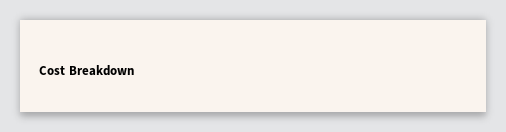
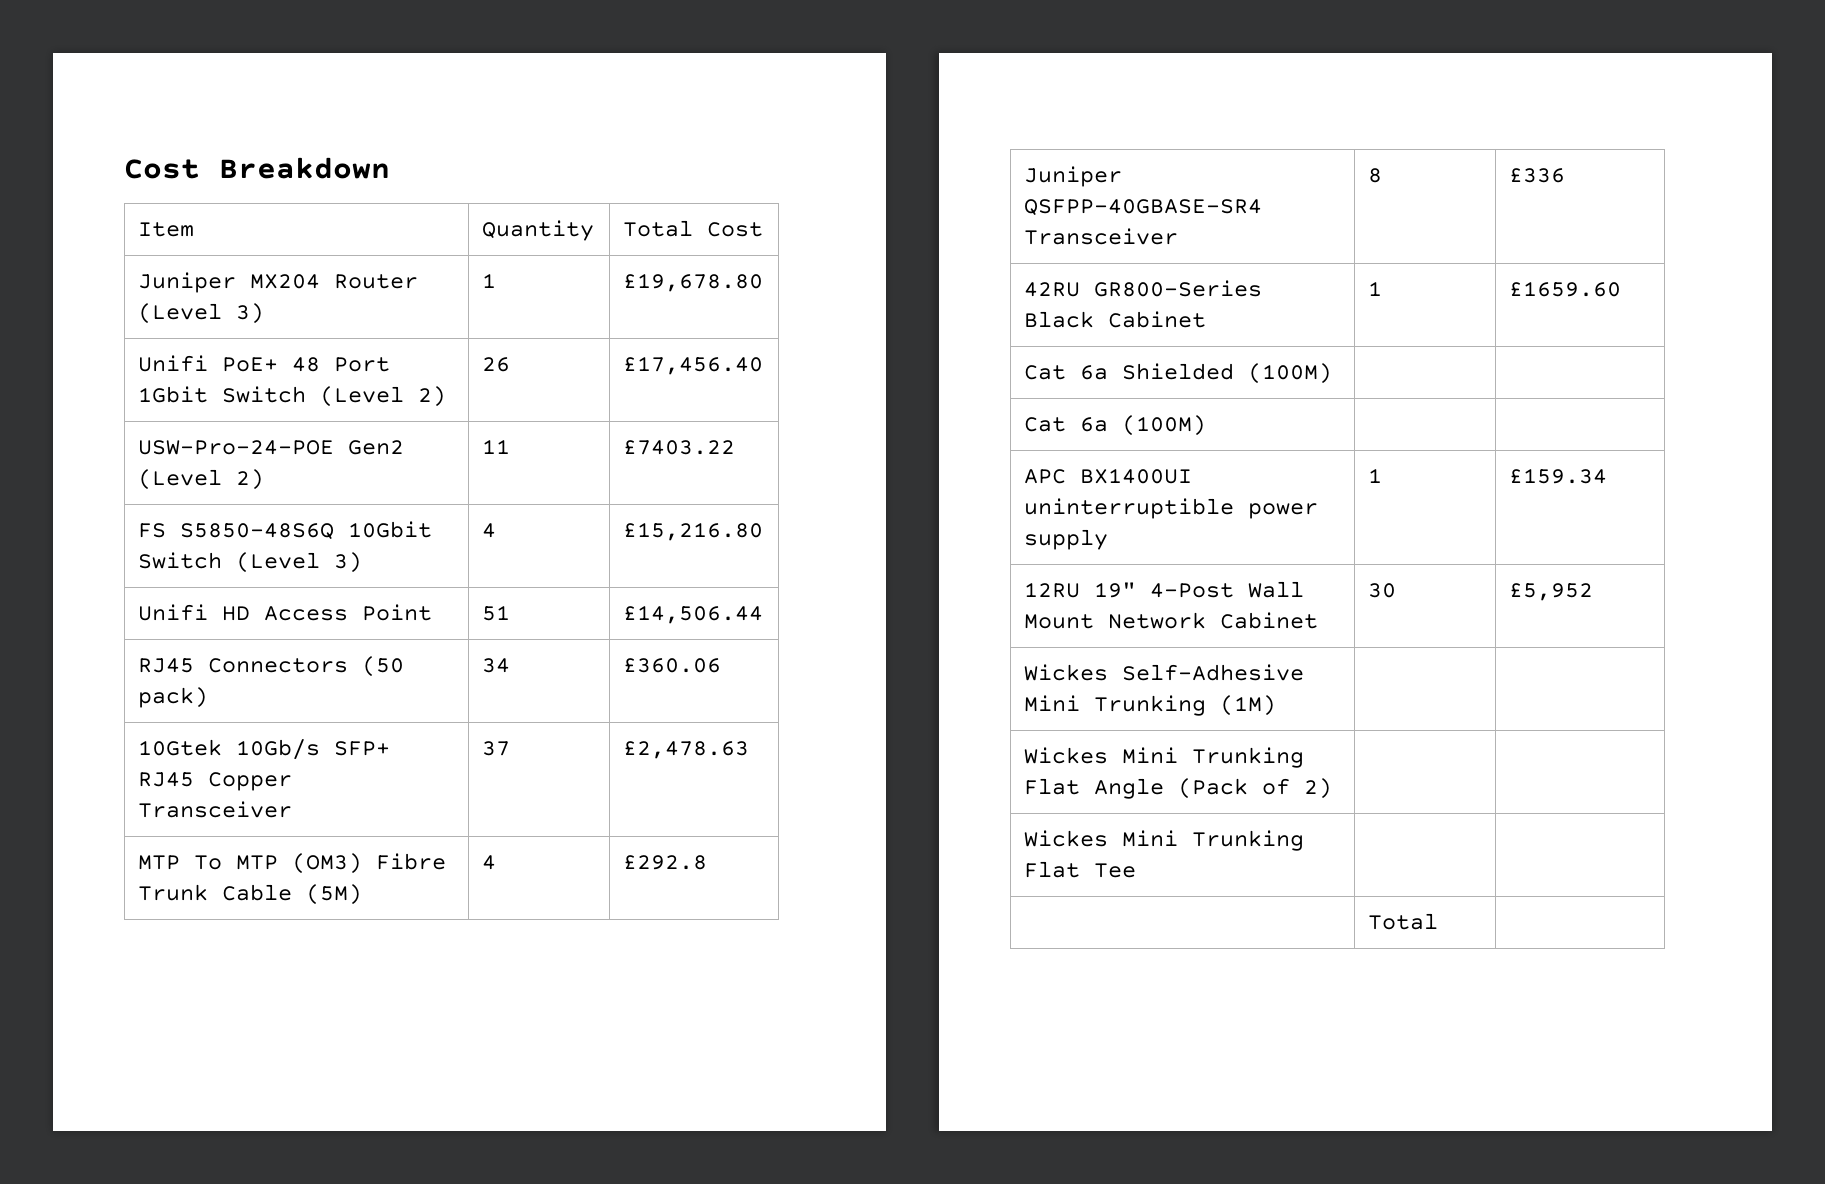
(134, 70) none -> [137,222,194,237] [481,220,594,241] [622,220,763,237] [137,272,418,293] [137,303,264,324] [481,273,496,288] [622,273,763,292] [137,355,390,372] [137,386,446,407] [481,357,510,372] [622,356,763,375] [137,440,404,455] [137,469,264,490] [481,439,510,454] [622,440,735,455] [137,521,432,540] [137,552,362,573] [481,523,496,538] [622,522,763,541] [137,604,432,621] [481,605,510,621] [622,605,763,624] [137,656,404,677] [137,687,208,708] [481,658,510,673] [622,658,721,673] [137,739,390,760] [137,772,292,791] [137,801,292,818] [481,741,510,756] [622,741,749,759] [137,853,446,874] [137,884,362,905] [481,855,496,870] [622,855,707,870] [1023,166,1122,187] [1023,199,1262,216] [1023,228,1178,245] [1367,168,1382,183] [1508,168,1565,183] [1023,280,1262,297] [1023,311,1206,328] [1367,281,1382,296] [1508,281,1621,297] [1023,363,1332,384] [1023,415,1206,436] [1023,468,1192,484] [1023,498,1318,519] [1023,529,1108,550] [1367,468,1382,483] [1508,468,1607,484] [1023,581,1304,598] [1023,612,1318,629] [1367,583,1396,598] [1508,583,1593,601] [1023,664,1304,681] [1023,695,1276,716] [1023,747,1304,768] [1023,778,1332,799] [1023,830,1304,851] [1023,861,1136,878] [1367,913,1438,930] // Item | Quantity | Total Cost // Juniper MX204 Router (Level 3) | 1 | £19,678.80 // Unifi PoE+ 48 Port 1Gbit Switch (Level 2) | 26 | £17,456.40 // USW-Pro-24-POE Gen2 (Level 2) | 11 | £7403.22 // FS S5850-48S6Q 10Gbit Switch (Level 3) | 4 | £15,216.80 // Unifi HD Access Point | 51 | £14,506.44 // RJ45 Connectors (50 pack) | 34 | £360.06 // 10Gtek 10Gb/s SFP+ RJ45 Copper Transceiver | 37 | £2,478.63 // MTP To MTP (OM3) Fibre Trunk Cable (5M) | 4 | £292.8 // Juniper QSFPP-40GBASE-SR4 Transceiver | 8 | £336 // 42RU GR800-Series Black Cabinet | 1 | £1659.60 // Cat 6a Shielded (100M) | | // Cat 6a (100M) | | // APC BX1400UI uninterruptible power supply | 1 | £159.34 // 12RU 19" 4-Post Wall Mount Network Cabinet | 30 | £5,952 // Wickes Self-Adhesive Mini Trunking (1M) | | // Wickes Mini Trunking Flat Angle (Pack of 2) | | // Wickes Mini Trunking Flat Tee | | // | Total |

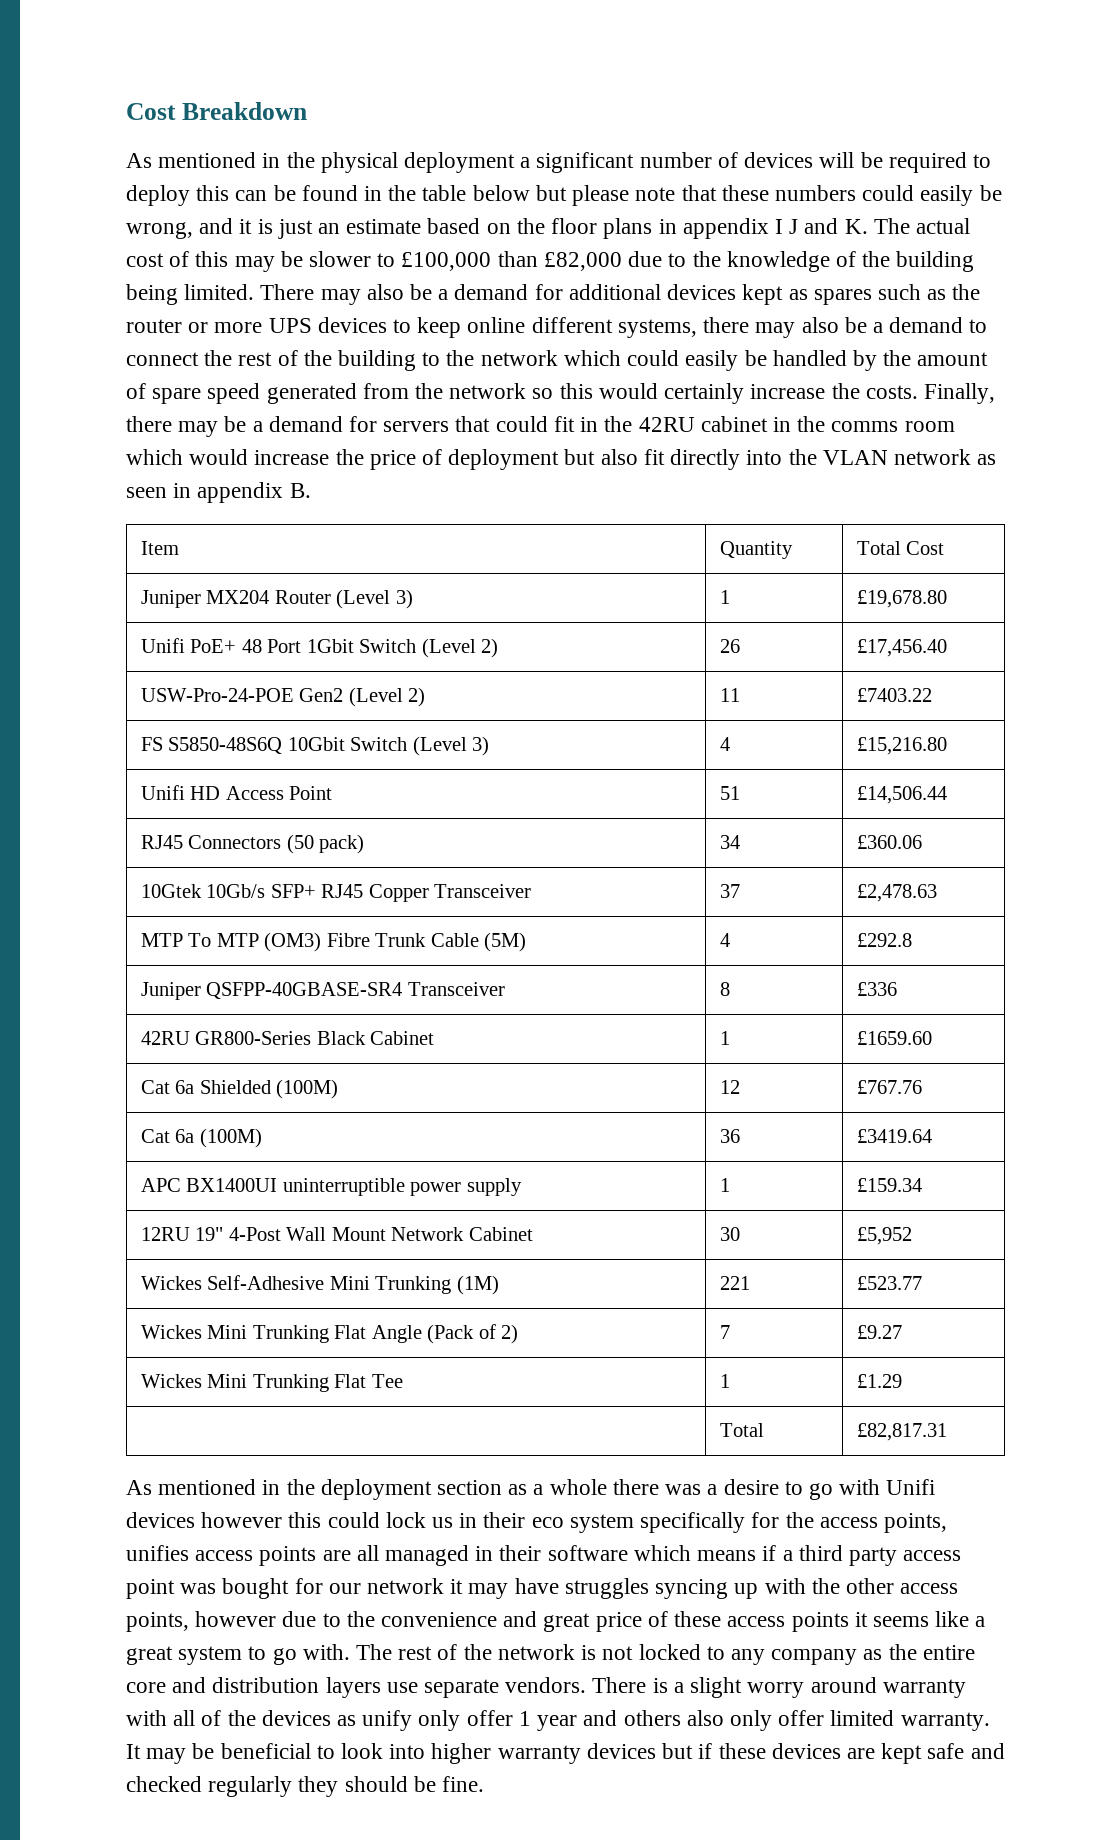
(390, 168) none -> [126,152,991,173] [126,185,1002,206] [126,218,970,239] [126,251,975,272] [126,284,981,305] [126,317,988,338] [126,350,989,371] [126,383,995,404] [126,416,955,437] [126,449,997,470] [126,482,311,503] // As mentioned in the physical deployment a significant number of devices will be required to deploy this can be found in the table below but please note that these numbers could easily be wrong, and it is just an estimate based on the floor plans in appendix I J and K. The actual cost of this may be slower to £100,000 than £82,000 due to the knowledge of the building being limited. There may also be a demand for additional devices kept as spares such as the router or more UPS devices to keep online different systems, there may also be a demand to connect the rest of the building to the network which could easily be handled by the amount of spare speed generated from the network so this would certainly increase the costs. Finally, there may be a demand for servers that could fit in the 42RU cabinet in the comms room which would increase the price of deployment but also fit directly into the VLAN network as seen in appendix B.
(1332, 373) | -> [719,1080,740,1094] [856,1080,922,1094] 12 | £767.76
(1206, 425) | -> [719,1129,740,1143] [856,1129,932,1143] 36 | £3419.64
(1276, 705) | -> [719,1276,750,1290] [856,1276,922,1290] 221 | £523.77
(1332, 788) | -> [719,1325,730,1339] [856,1325,902,1339] 7 | £9.27
(1136, 870) | -> [719,1374,730,1388] [856,1374,902,1388] 1 | £1.29
(1438, 921) none -> [856,1423,947,1441] [126,1479,936,1500] [126,1512,947,1533] [126,1545,962,1566] [126,1578,959,1599] [126,1611,986,1632] [126,1644,975,1665] [126,1677,966,1698] [126,1710,990,1731] [126,1743,1005,1764] [126,1776,485,1797] £82,817.31 // As mentioned in the deployment section as a whole there was a desire to go with Unifi devices however this could lock us in their eco system specifically for the access points, unifies access points are all managed in their software which means if a third party access point was bought for our network it may have struggles syncing up with the other access points, however due to the convenience and great price of these access points it seems like a great system to go with. The rest of the network is not locked to any company as the entire core and distribution layers use separate vendors. There is a slight worry around warranty with all of the devices as unify only offer 1 year and others also only offer limited warranty. It may be beneficial to look into higher warranty devices but if these devices are kept safe and checked regularly they should be fine.

